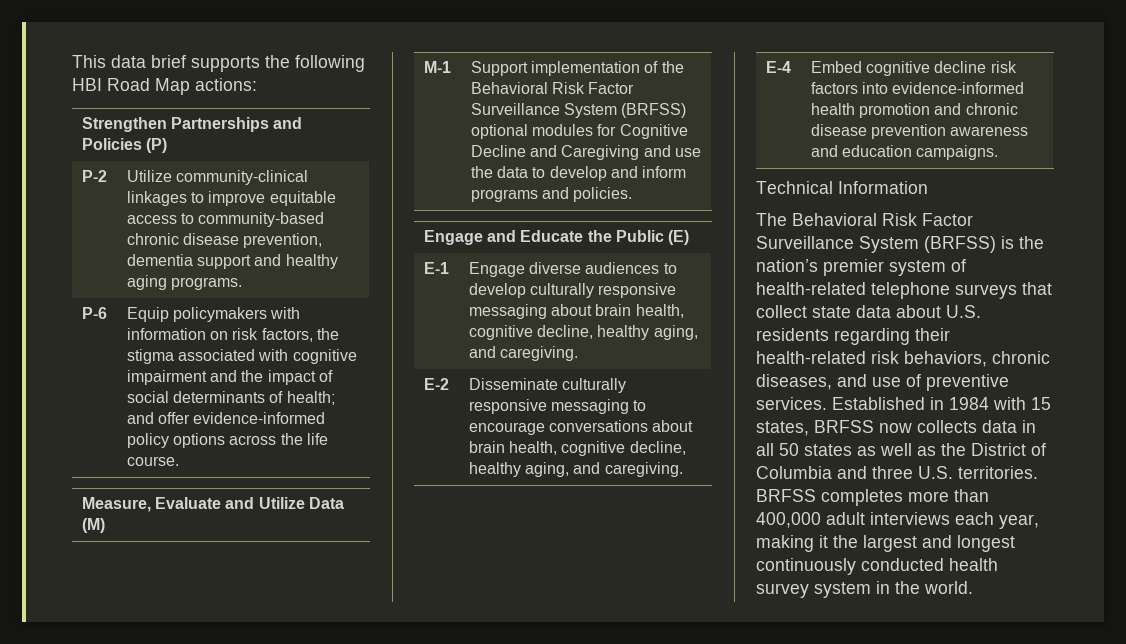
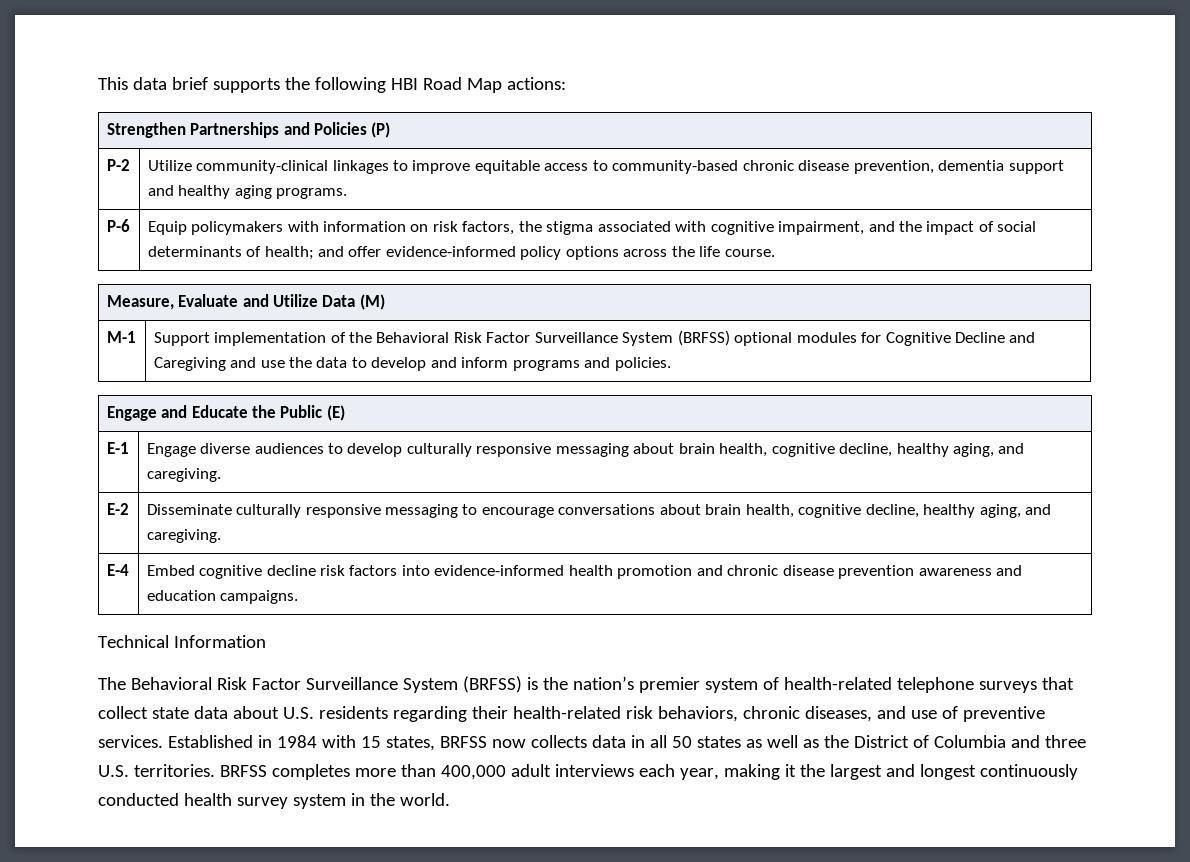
[126,370,207,385] impairment -> [778,221,865,235] impairment,

